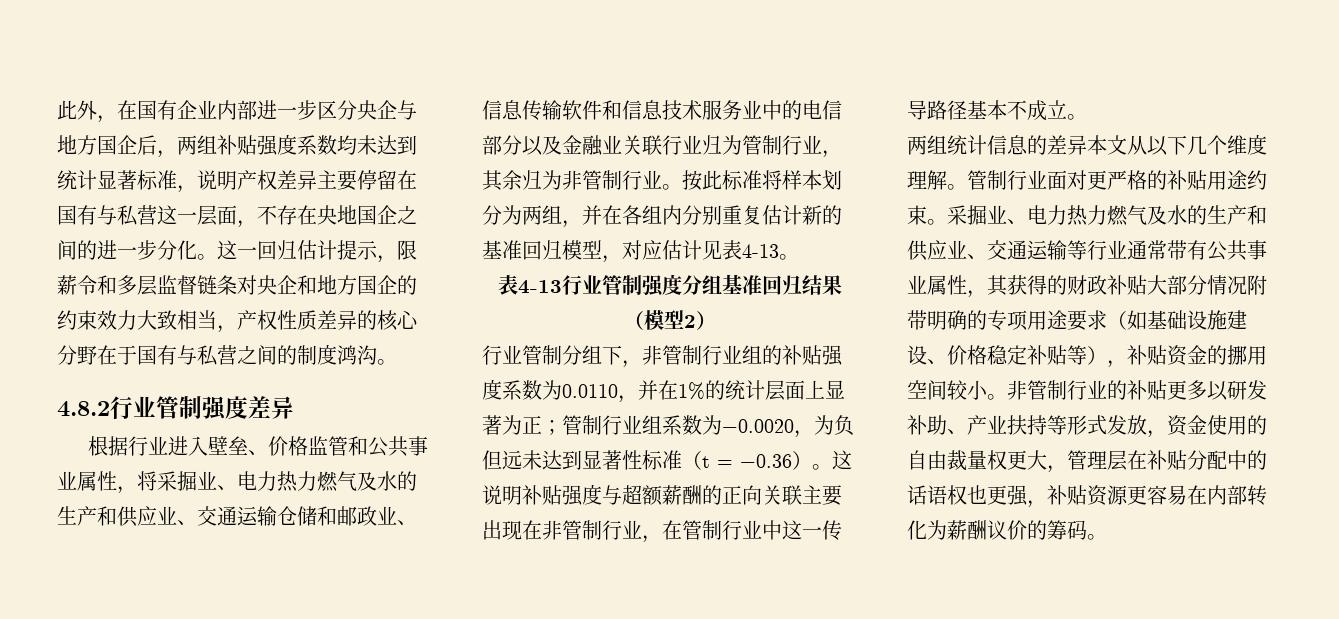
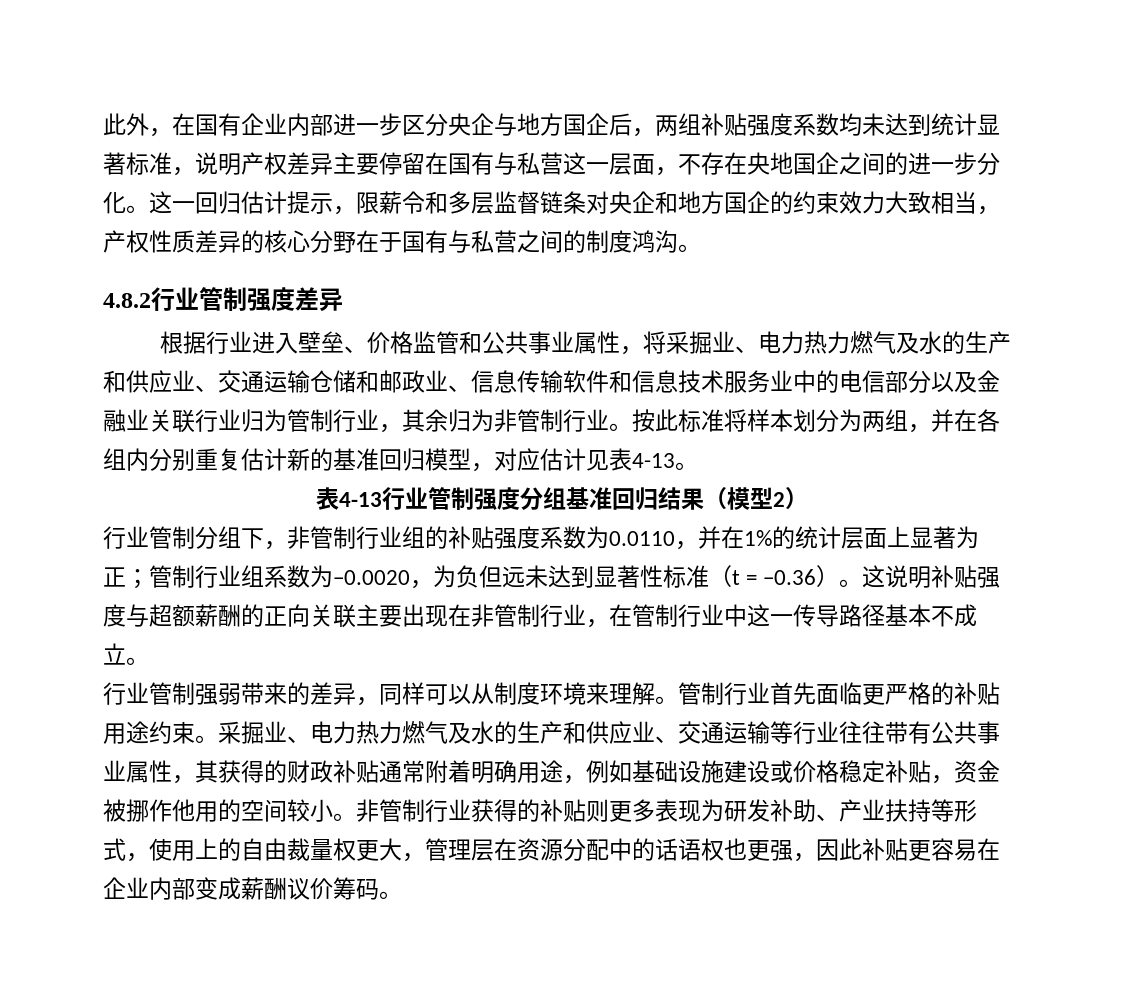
[907,134,1267,156] 两组统计信息的差异本文从以下几个维度 -> [103,682,609,706] 行业管制强弱带来的差异，同样可以从制度环境来
[1047,170,1087,190] 面对 -> [770,682,862,705] 首先面临
[1127,240,1167,260] 通常 -> [839,721,885,744] 往往
[1147,275,1267,295] [907,310,1127,331] 大部分情况附带明确的专项用途要求（ -> [379,760,609,784] 通常附着明确用途，例
[927,359,947,364] 、 -> [770,760,793,783] 或
[1067,345,1267,368] 等），补贴资金的挪用 -> [931,760,1000,784] [103,799,241,822] ，资金被挪作他用的
[1107,380,1228,401] 的补贴更多以 -> [471,799,724,822] 获得的补贴则更多表现为
[1107,415,1247,438] 发放，资金使用 -> [126,838,218,862] ，使用上
[1147,450,1187,470] 补贴 -> [517,838,563,861] 资源
[1047,485,1267,506] [907,520,947,540] 补贴资源更容易在内部转化为 -> [816,838,1000,861] [103,877,241,900] 因此补贴更容易在企业内部变成
[1027,520,1047,540] 的 -> (333, 889) none

